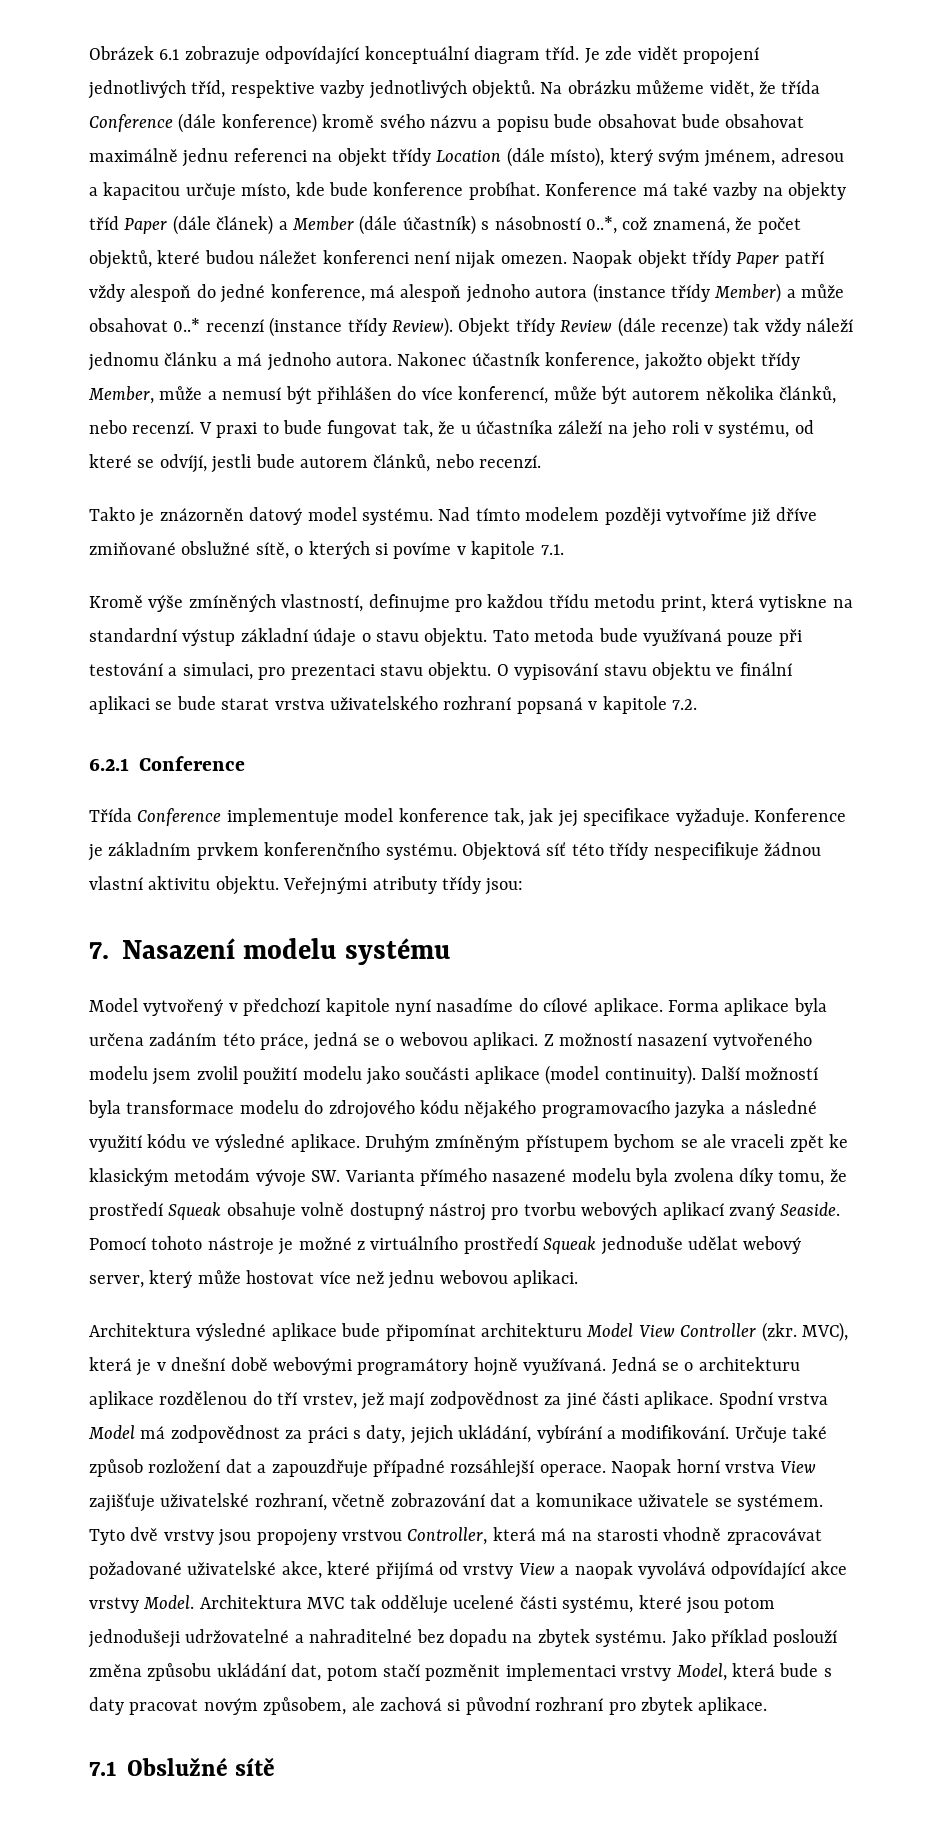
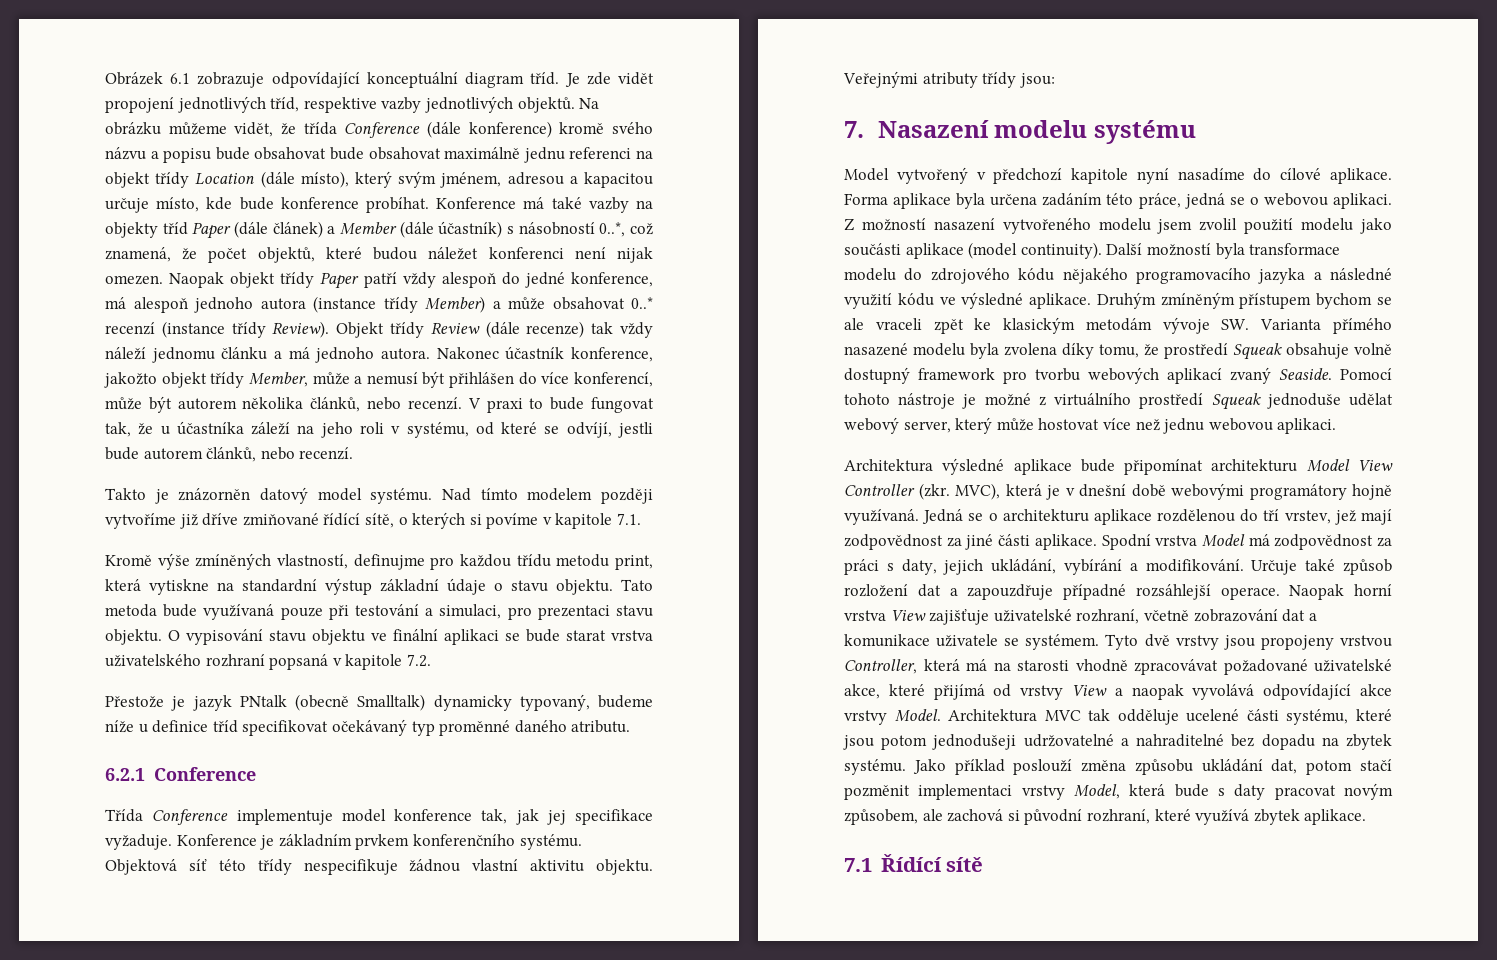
[181,541,251,555] obslužné -> [323,513,361,526] řídící
(697, 704) none -> [105,694,653,711] [105,719,631,736] // Přestože je jazyk PNtalk (obecně Smalltalk) dynamicky typovaný, budeme níže u definice tříd specifikovat očekávaný typ proměnné daného atributu.
[429,1203,486,1221] nástroj -> [918,368,995,380] framework
[535,1697,636,1715] rozhraní pro -> [1086,809,1250,825] rozhraní, které využívá
[127,1757,228,1776] Obslužné -> [880,854,942,872] Řídící

